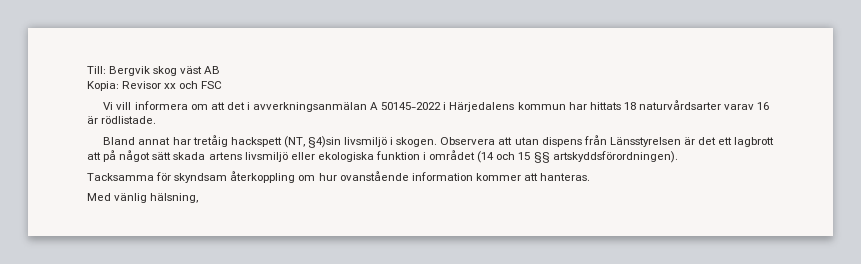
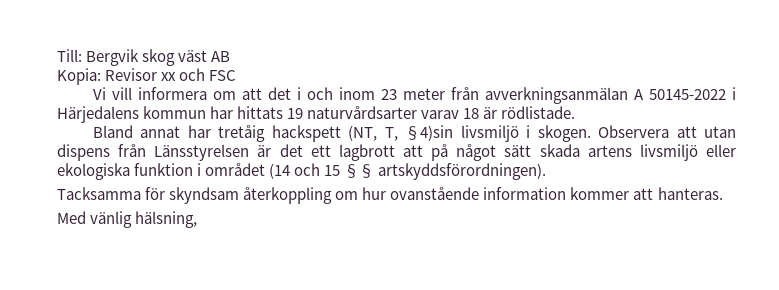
(250, 106) none -> [306,87,479,100] och inom 23 meter från
[623,102,636,110] 18 -> [287,108,304,119] 19
[757,102,770,110] 16 -> [463,108,480,119] 18
(305, 142) none -> [384,127,398,141] T,

